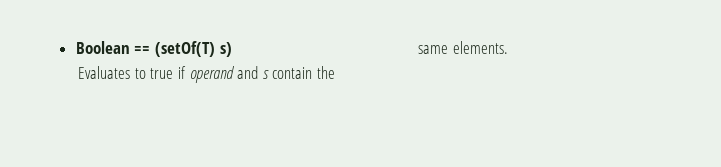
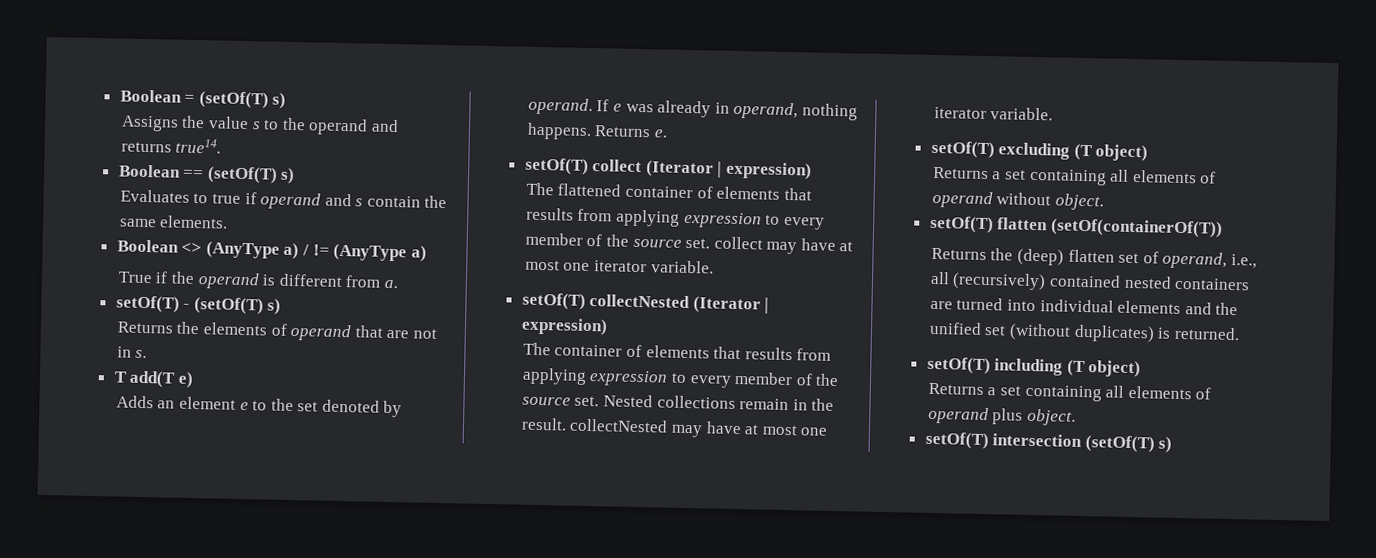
[75,41,130,54] Boolean -> [119,89,287,109] [120,115,399,136] [120,138,222,154] [117,164,181,178] Boolean = (setOf(T) s) // Assigns the value s to the operand and returns true14. // Boolean
(508, 47) none -> [116,239,427,262] [117,271,398,290] [115,295,282,315] [116,321,437,342] [116,346,148,359] [113,370,194,388] [115,395,403,418] [527,97,858,121] [526,122,668,141] [524,157,812,180] [525,182,812,201] [525,207,825,230] [524,232,854,255] [524,259,714,274] [521,292,770,314] [520,317,608,336] [522,342,832,361] [521,367,840,388] [521,394,835,411] [520,417,829,438] [933,106,1054,121] [930,140,1149,162] [932,166,1217,186] [931,190,1104,211] [929,215,1223,238] [930,247,1257,269] [929,271,1251,291] [929,297,1239,316] [928,321,1240,343] [926,356,1142,378] [927,382,1212,402] [927,406,1076,426] [924,431,1173,453] // Boolean <> (AnyType a) / != (AnyType a) // True if the operand is different from a. // setOf(T) - (setOf(T) s) // Returns the elements of operand that are not in s. // T add(T e) // Adds an element e to the set denoted by operand. If e was already in operand, nothing happens. Returns e. // setOf(T) collect (Iterator | expression) // The flattened container of elements that results from applying expression to every member of the source set. collect may have at most one iterator variable. // setOf(T) collectNested (Iterator | expression) // The container of elements that results from applying expression to every member of the source set. Nested collections remain in the result. collectNested may have at most one iterator variable. // setOf(T) excluding (T object) // Returns a set containing all elements of operand without object. // setOf(T) flatten (setOf(containerOf(T)) // Returns the (deep) flatten set of operand, i.e., all (recursively) contained nested containers are turned into individual elements and the unified set (without duplicates) is returned. // setOf(T) including (T object) // Returns a set containing all elements of operand plus object. // setOf(T) intersection (setOf(T) s)

